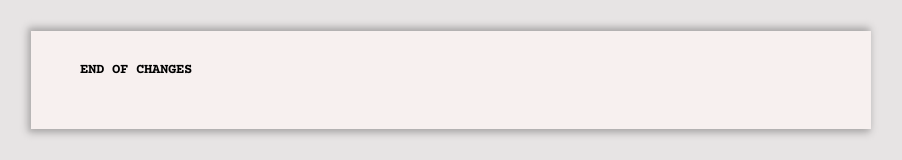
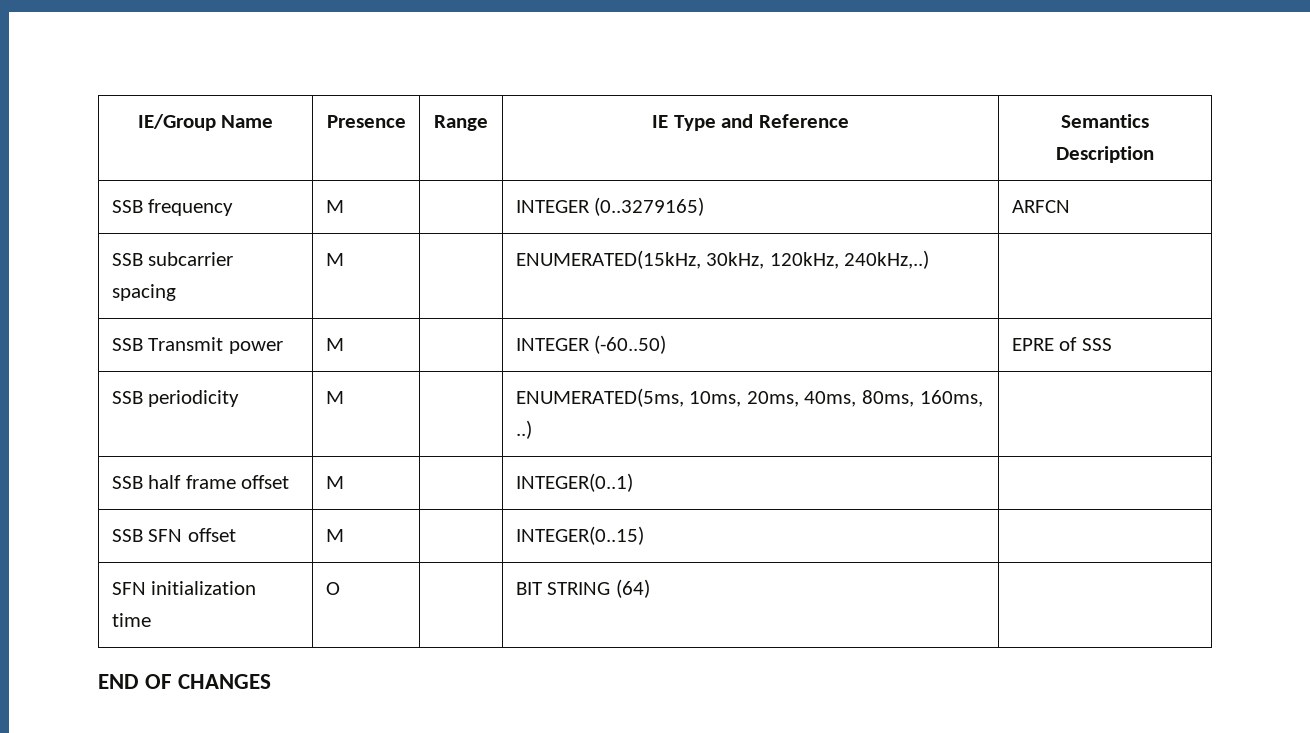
(80, 69) none -> [137,114,274,131] [326,115,406,128] [434,115,488,131] [652,114,849,131] [1061,114,1149,128] [1056,146,1154,163] [111,199,234,216] [325,200,344,213] [515,197,705,216] [1011,200,1070,213] [111,252,234,266] [111,284,176,301] [325,253,344,266] [515,250,930,269] [111,337,283,354] [325,338,344,351] [515,335,667,354] [1011,337,1112,351] [111,390,240,407] [325,391,344,404] [515,388,983,407] [515,420,532,439] [111,475,290,489] [325,476,344,489] [515,473,633,492] [111,528,236,542] [325,529,344,542] [515,526,644,545] [111,581,257,595] [111,613,151,627] [325,582,340,595] [515,579,650,598] IE/Group Name | Presence | Range | IE Type and Reference | Semantics Description // SSB frequency | M | | INTEGER (0..3279165) | ARFCN // SSB subcarrier spacing | M | | ENUMERATED(15kHz, 30kHz, 120kHz, 240kHz,..) | // SSB Transmit power | M | | INTEGER (-60..50) | EPRE of SSS // SSB periodicity | M | | ENUMERATED(5ms, 10ms, 20ms, 40ms, 80ms, 160ms, ..) | // SSB half frame offset | M | | INTEGER(0..1) | // SSB SFN offset | M | | INTEGER(0..15) | // SFN initialization time | O | | BIT STRING (64) | //

